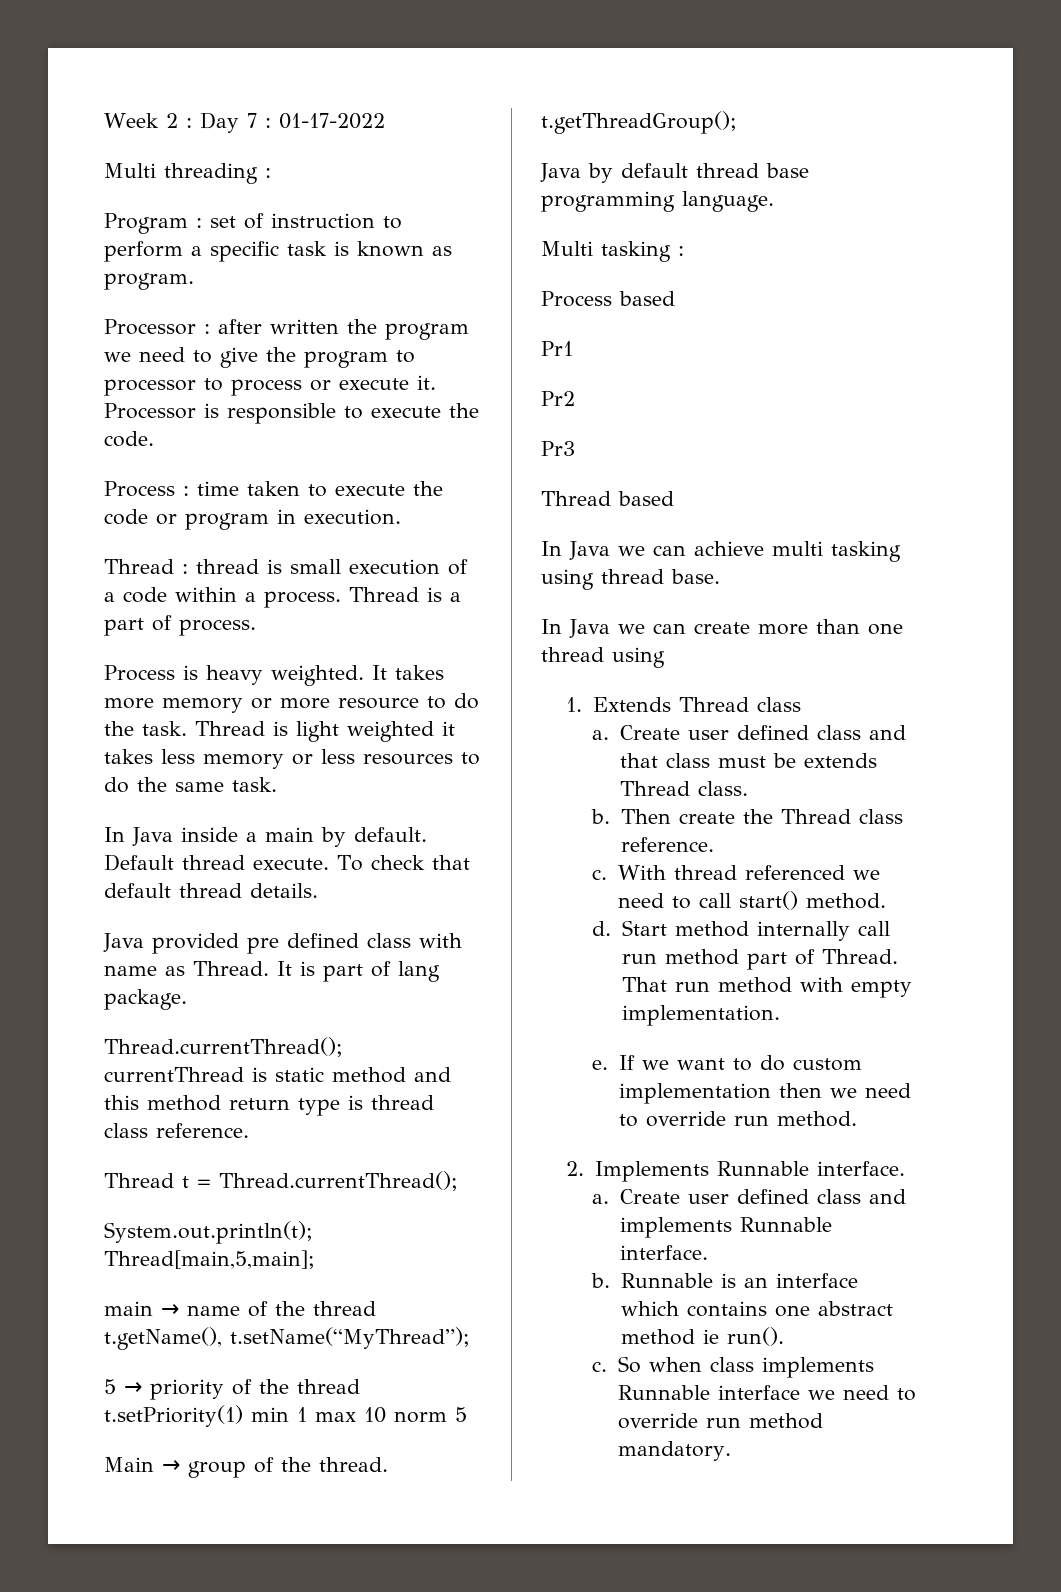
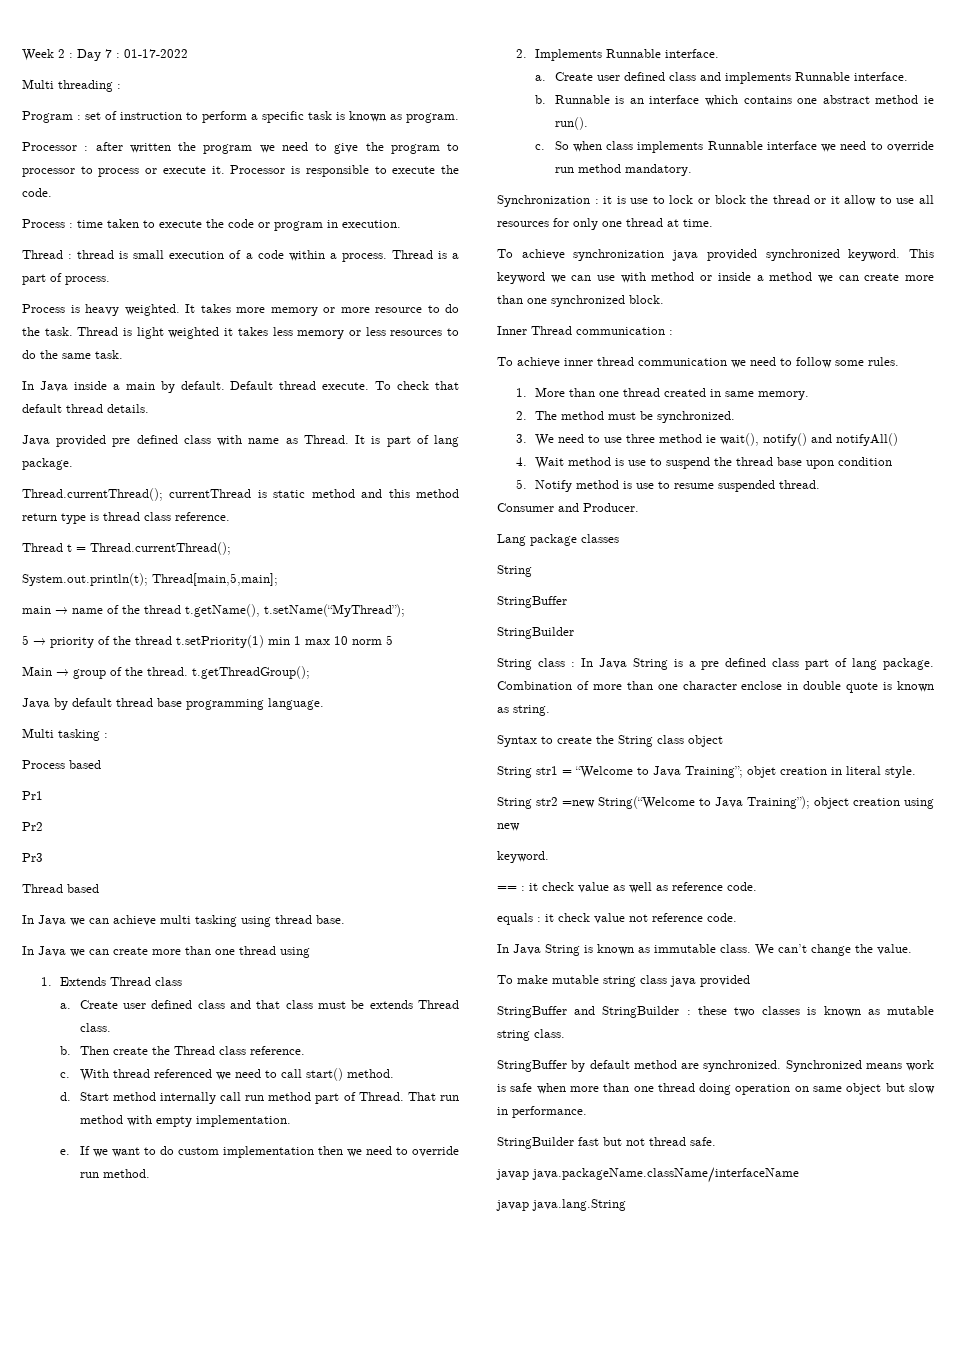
(731, 1451) none -> [497,195,934,207] [497,218,713,230] [497,249,934,261] [497,272,934,284] [497,295,664,307] [497,326,673,335] [497,357,899,368] [516,387,810,400] [516,411,736,423] [516,433,899,446] [516,457,893,469] [516,479,821,492] [497,503,639,512] [497,534,619,546] [497,565,532,577] [497,596,567,608] [497,627,574,639] [497,658,934,670] [497,681,935,693] [497,705,550,716] [497,735,723,747] [497,766,916,778] [497,796,934,809] [497,823,520,831] [497,851,549,863] [497,882,757,893] [497,913,737,925] [497,944,912,956] [497,975,750,987] [497,1006,934,1018] [497,1029,565,1041] [497,1060,934,1072] [497,1083,936,1095] [497,1106,587,1118] [497,1137,716,1149] [496,1167,799,1183] [496,1199,626,1211] // Synchronization : it is use to lock or block the thread or it allow to use all resources for only one thread at time. // To achieve synchronization java provided synchronized keyword. This keyword we can use with method or inside a method we can create more than one synchronized block. // Inner Thread communication : // To achieve inner thread communication we need to follow some rules. // 1. More than one thread created in same memory. // 2. The method must be synchronized. // 3. We need to use three method ie wait(), notify() and notifyAll() // 4. Wait method is use to suspend the thread base upon condition // 5. Notify method is use to resume suspended thread. // Consumer and Producer. // Lang package classes // String // StringBuffer // StringBuilder // String class : In Java String is a pre defined class part of lang package. Combination of more than one character enclose in double quote is known as string. // Syntax to create the String class object // String str1 = “Welcome to Java Training”; objet creation in literal style. // String str2 =new String(“Welcome to Java Training”); object creation using new // keyword. // == : it check value as well as reference code. // equals : it check value not reference code. // In Java String is known as immutable class. We can’t change the value. // To make mutable string class java provided // StringBuffer and StringBuilder : these two classes is known as mutable string class. // StringBuffer by default method are synchronized. Synchronized means work is safe when more than one thread doing operation on same object but slow in performance. // StringBuilder fast but not thread safe. // javap java.packageName.className/interfaceName // javap java.lang.String

